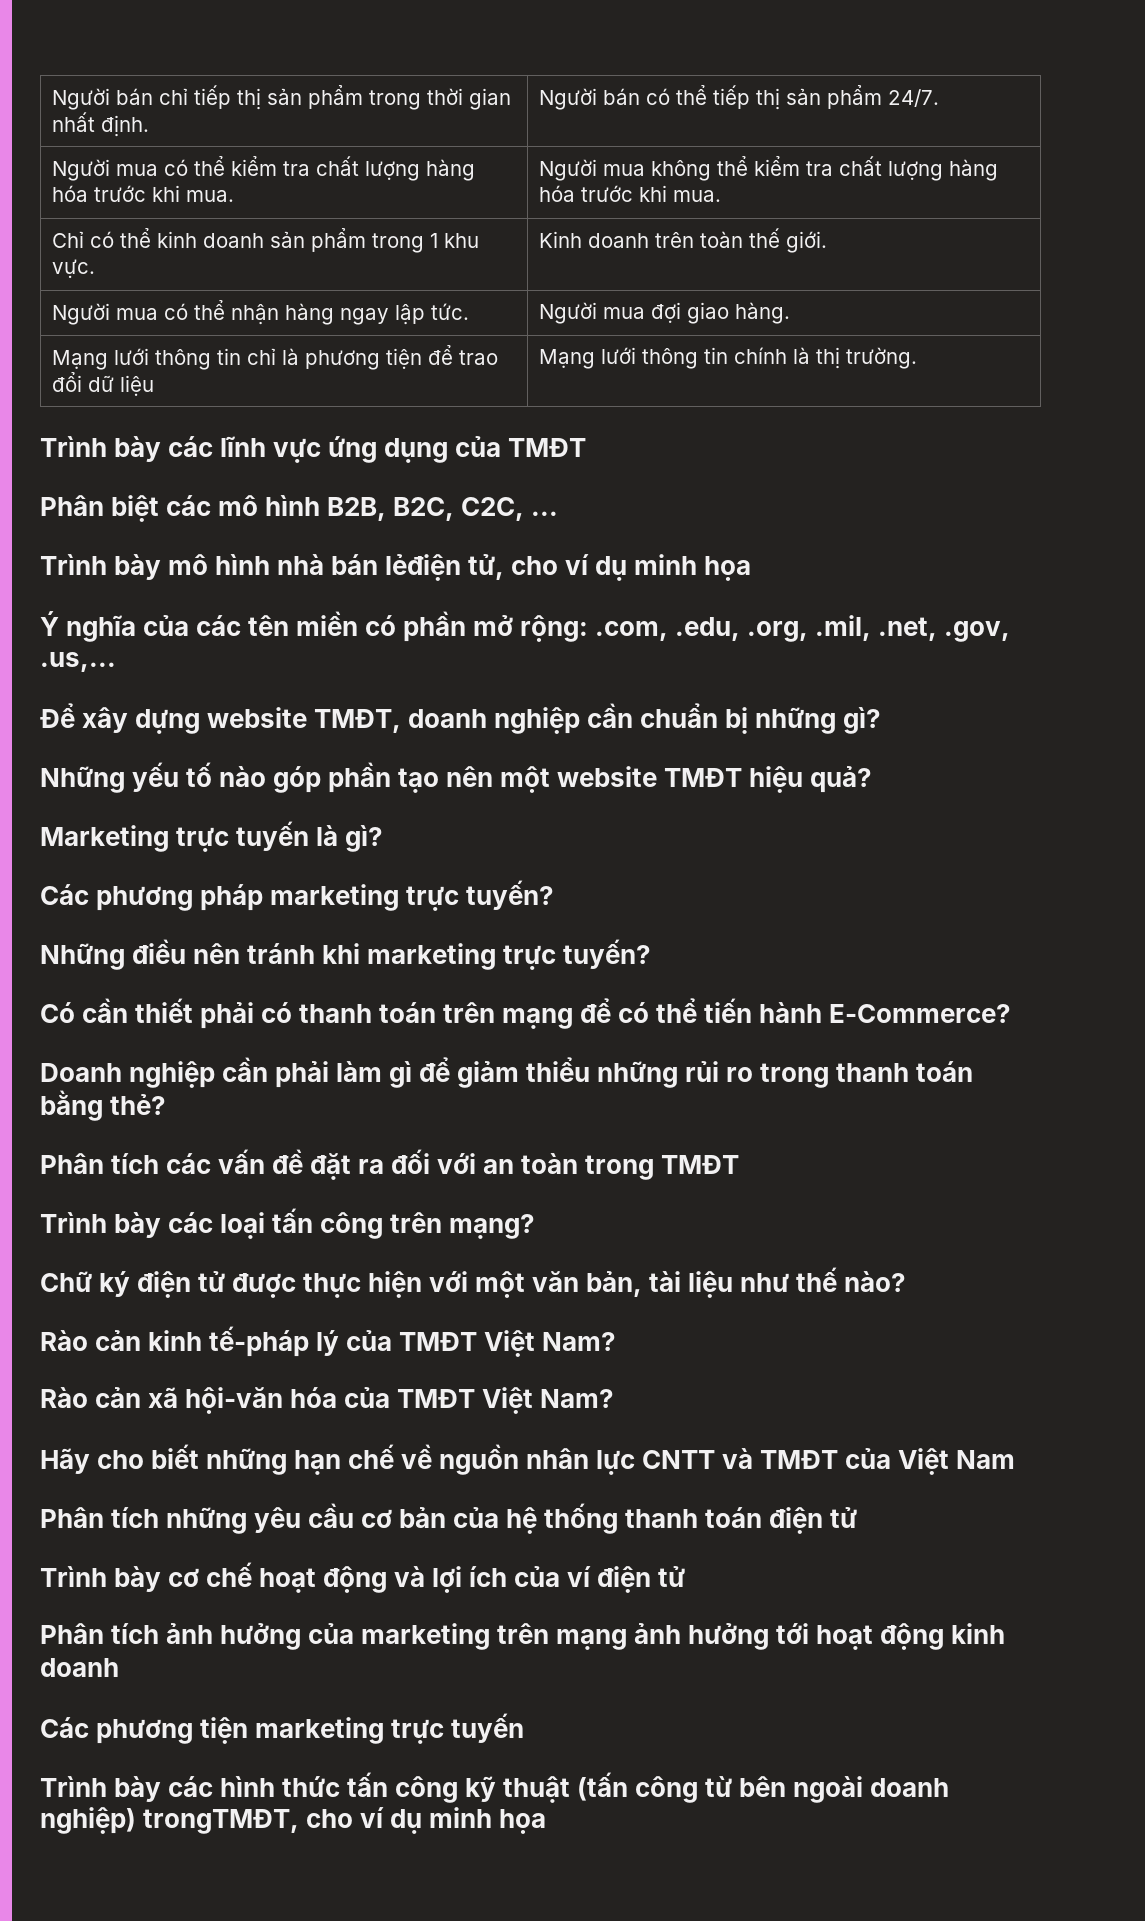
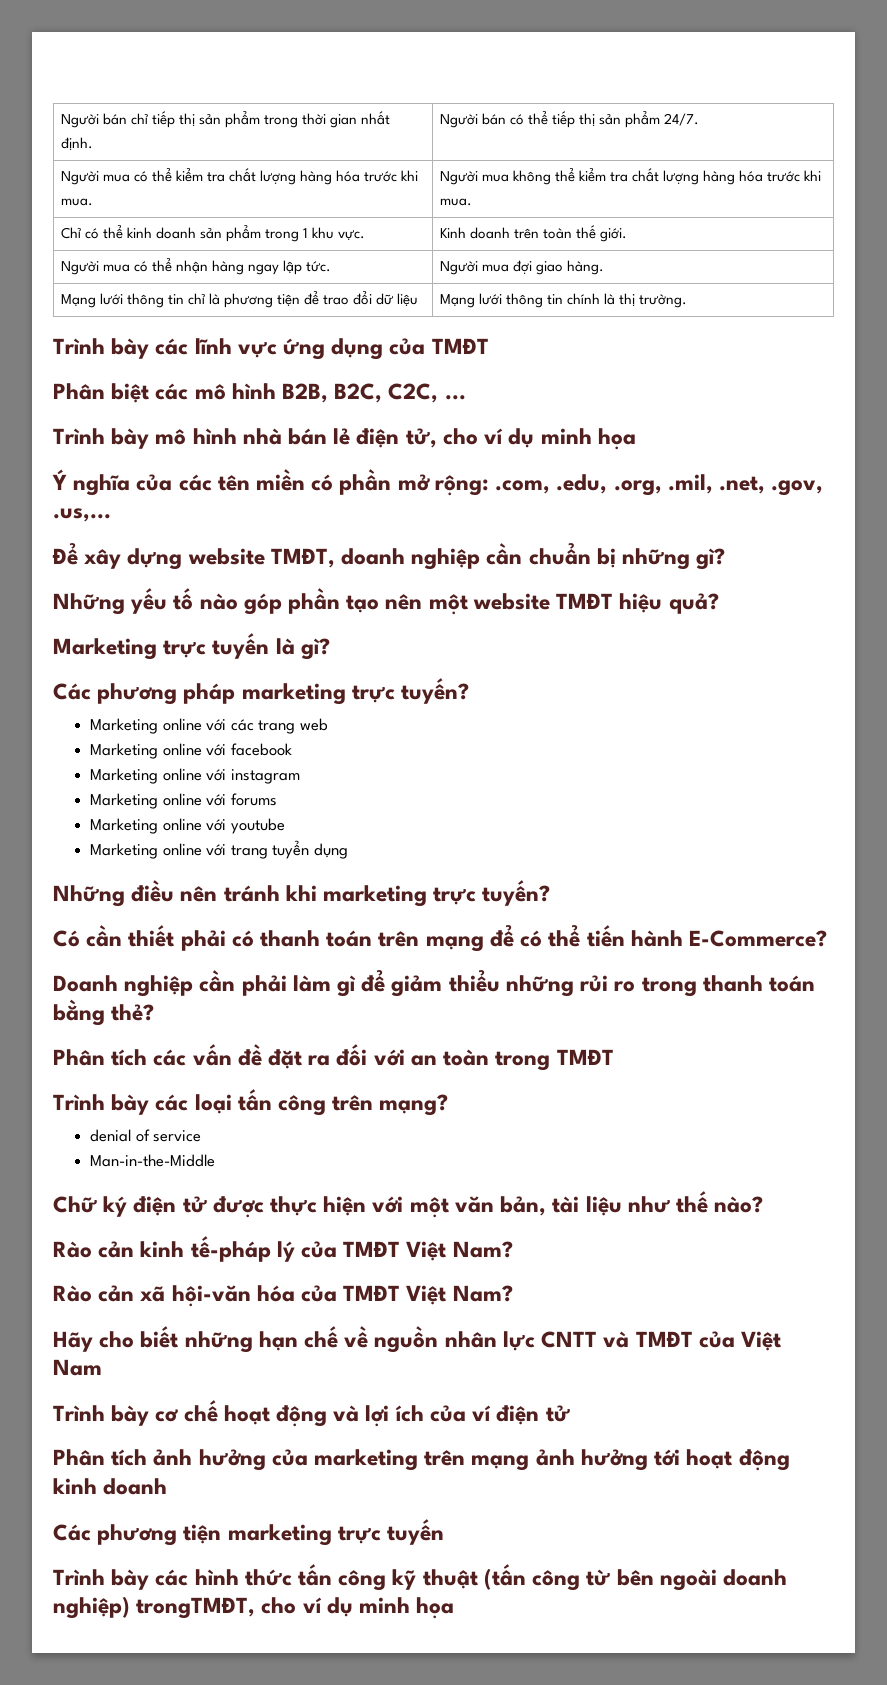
[385,554,462,581] lẻđiện -> [333,428,400,448] lẻ điện
(555, 895) none -> [90,718,328,734] [90,743,292,759] [90,768,300,784] [90,793,277,809] [90,818,285,834] [90,840,348,859] // Marketing online với các trang web // Marketing online với facebook // Marketing online với instagram // Marketing online với forums // Marketing online với youtube // Marketing online với trang tuyển dụng
(536, 1226) none -> [90,1129,202,1142] [90,1154,216,1167] // denial of service // Man-in-the-Middle
[40,1503,858,1534] // Phân tích những yêu cầu cơ bản của hệ thống thanh toán điện tử -> (102, 1367) none

